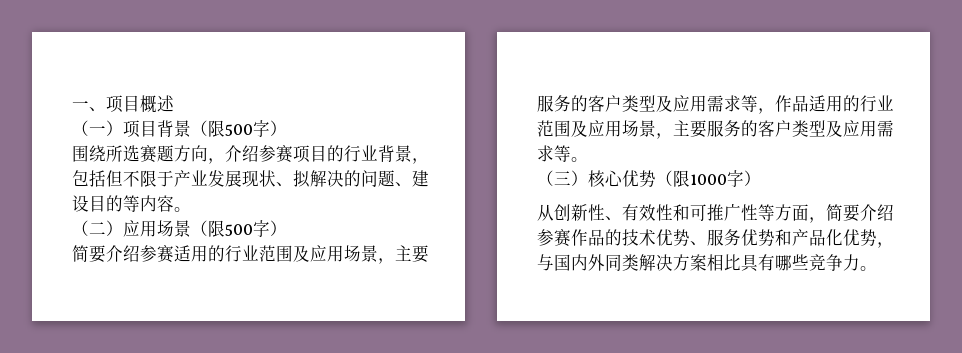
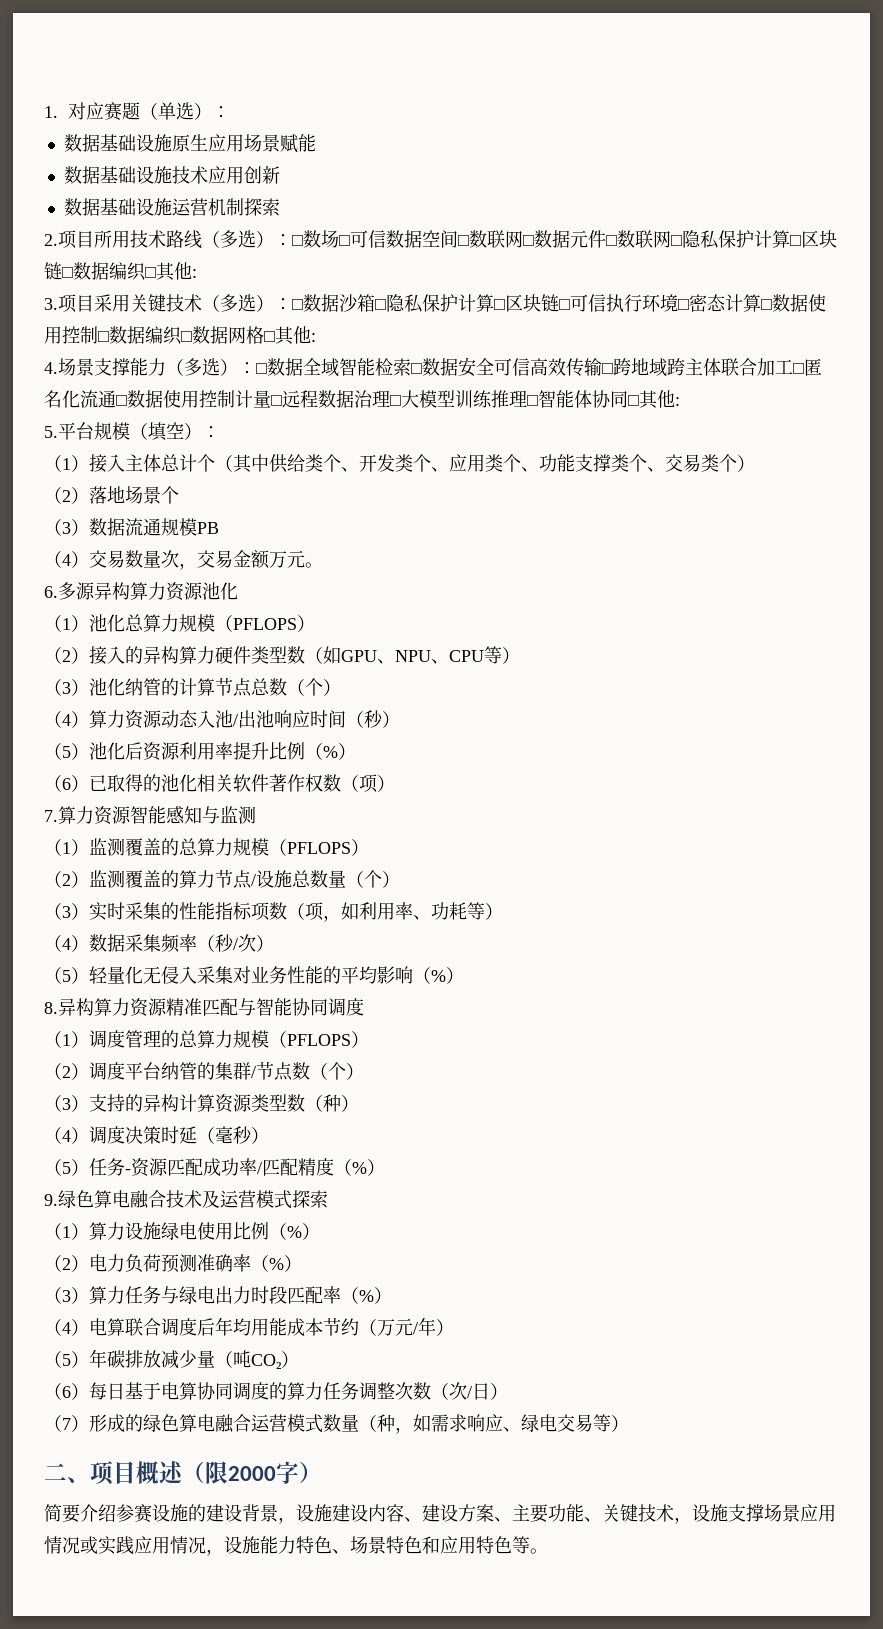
[72,95,174,113] [72,120,287,138] [72,145,429,164] [72,170,429,188] [72,195,191,212] [72,220,287,237] [72,245,429,264] [537,95,894,114] [537,120,894,139] [537,145,588,162] [537,170,761,188] [537,204,894,223] [537,229,894,248] [537,254,860,272] 一、项目概述 // （一）项目背景（限500字） // 围绕所选赛题方向，介绍参赛项目的行业背景，包括但不限于产业发展现状、拟解决的问题、建设目的等内容。 // （二）应用场景（限500字） // 简要介绍参赛适用的行业范围及应用场景，主要服务的客户类型及应用需求等，作品适用的行业范围及应用场景，主要服务的客户类型及应用需求等。 // （三）核心优势（限1000字） // 从创新性、有效性和可推广性等方面，简要介绍参赛作品的技术优势、服务优势和产品化优势，与国内外同类解决方案相比具有哪些竞争力 -> [44,102,231,121] [63,134,316,153] [63,166,280,184] [63,198,280,216] [44,230,837,249] [44,262,197,281] [44,294,826,313] [44,326,316,345] [44,357,822,377] [44,390,680,409] [44,422,220,441] [44,454,755,473] [44,486,179,504] [44,518,219,536] [44,550,323,570] [44,582,238,601] [44,614,315,632] [44,646,520,665] [44,678,341,697] [44,710,400,729] [44,742,356,761] [44,774,395,793] [44,806,256,825] [44,838,369,856] [44,870,400,889] [44,902,503,922] [44,934,274,953] [44,966,464,984] [44,998,364,1017] [44,1030,369,1048] [44,1062,364,1081] [44,1094,359,1113] [44,1126,269,1144] [44,1158,385,1177] [44,1190,328,1209] [44,1222,320,1240] [44,1254,302,1273] [44,1286,392,1304] [44,1317,454,1336] [44,1349,299,1369] [44,1382,508,1400] [44,1414,629,1434] [44,1461,322,1485] [44,1504,836,1524] [44,1536,530,1556] 1.对应赛题（单选）： // 数据基础设施原生应用场景赋能 // 数据基础设施技术应用创新 // 数据基础设施运营机制探索 // 2.项目所用技术路线（多选）：□数场□可信数据空间□数联网□数据元件□数联网□隐私保护计算□区块链□数据编织□其他: // 3.项目采用关键技术（多选）：□数据沙箱□隐私保护计算□区块链□可信执行环境□密态计算□数据使用控制□数据编织□数据网格□其他: // 4.场景支撑能力（多选）：□数据全域智能检索□数据安全可信高效传输□跨地域跨主体联合加工□匿名化流通□数据使用控制计量□远程数据治理□大模型训练推理□智能体协同□其他: // 5.平台规模（填空）： // （1）接入主体总计个（其中供给类个、开发类个、应用类个、功能支撑类个、交易类个） // （2）落地场景个 // （3）数据流通规模PB // （4）交易数量次，交易金额万元。 // 6.多源异构算力资源池化 // （1）池化总算力规模（PFLOPS） // （2）接入的异构算力硬件类型数（如GPU、NPU、CPU等） // （3）池化纳管的计算节点总数（个） // （4）算力资源动态入池/出池响应时间（秒） // （5）池化后资源利用率提升比例（%） // （6）已取得的池化相关软件著作权数（项） // 7.算力资源智能感知与监测 // （1）监测覆盖的总算力规模（PFLOPS） // （2）监测覆盖的算力节点/设施总数量（个） // （3）实时采集的性能指标项数（项，如利用率、功耗等） // （4）数据采集频率（秒/次） // （5）轻量化无侵入采集对业务性能的平均影响（%） // 8.异构算力资源精准匹配与智能协同调度 // （1）调度管理的总算力规模（PFLOPS） // （2）调度平台纳管的集群/节点数（个） // （3）支持的异构计算资源类型数（种） // （4）调度决策时延（毫秒） // （5）任务-资源匹配成功率/匹配精度（%） // 9.绿色算电融合技术及运营模式探索 // （1）算力设施绿电使用比例（%） // （2）电力负荷预测准确率（%） // （3）算力任务与绿电出力时段匹配率（%） // （4）电算联合调度后年均用能成本节约（万元/年） // （5）年碳排放减少量（吨CO₂） // （6）每日基于电算协同调度的算力任务调整次数（次/日） // （7）形成的绿色算电融合运营模式数量（种，如需求响应、绿电交易等） // 二、项目概述（限2000字） // 简要介绍参赛设施的建设背景，设施建设内容、建设方案、主要功能、关键技术，设施支撑场景应用情况或实践应用情况，设施能力特色、场景特色和应用特色等

